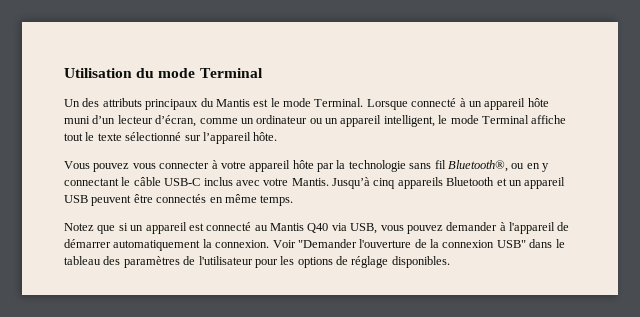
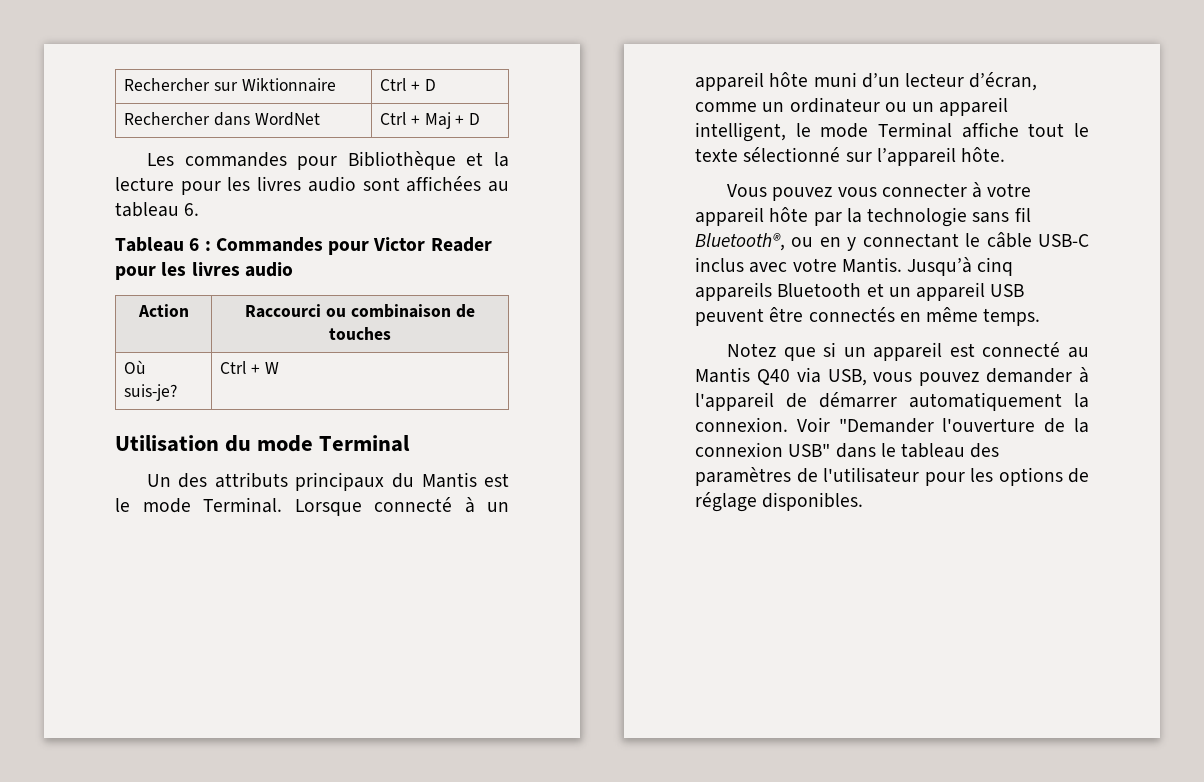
(64, 73) none -> [124,78,336,92] [380,78,436,91] [124,112,320,126] [380,112,480,129] [146,151,509,170] [115,176,509,195] [115,202,200,217] [115,237,492,255] [115,262,293,280] [137,304,189,317] [245,304,475,318] [329,327,391,340] [124,360,147,374] [124,384,178,401] [220,361,279,374] Rechercher sur Wiktionnaire | Ctrl + D // Rechercher dans WordNet | Ctrl + Maj + D // Les commandes pour Bibliothèque et la lecture pour les livres audio sont affichées au tableau 6. // Tableau 6 : Commandes pour Victor Reader pour les livres audio // Action | Raccourci ou combinaison de touches // Où suis-je? | Ctrl + W //

